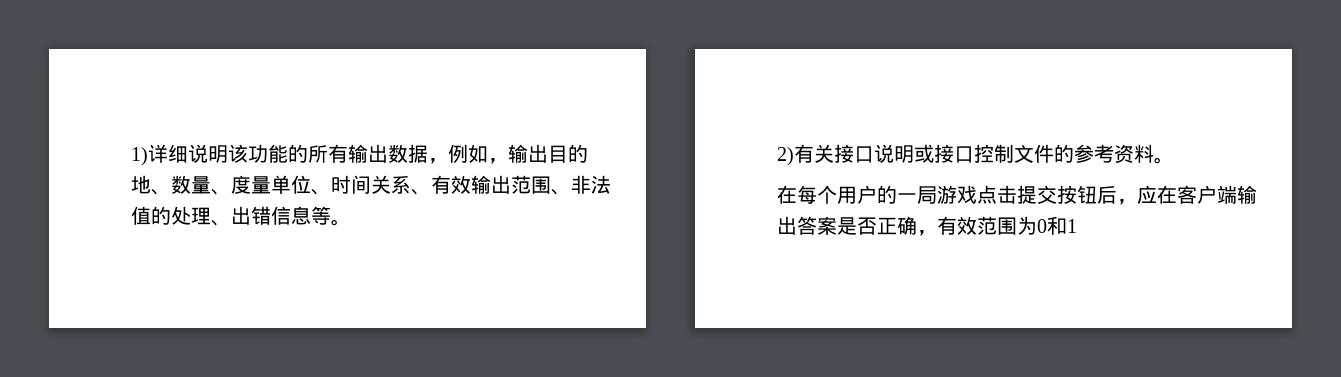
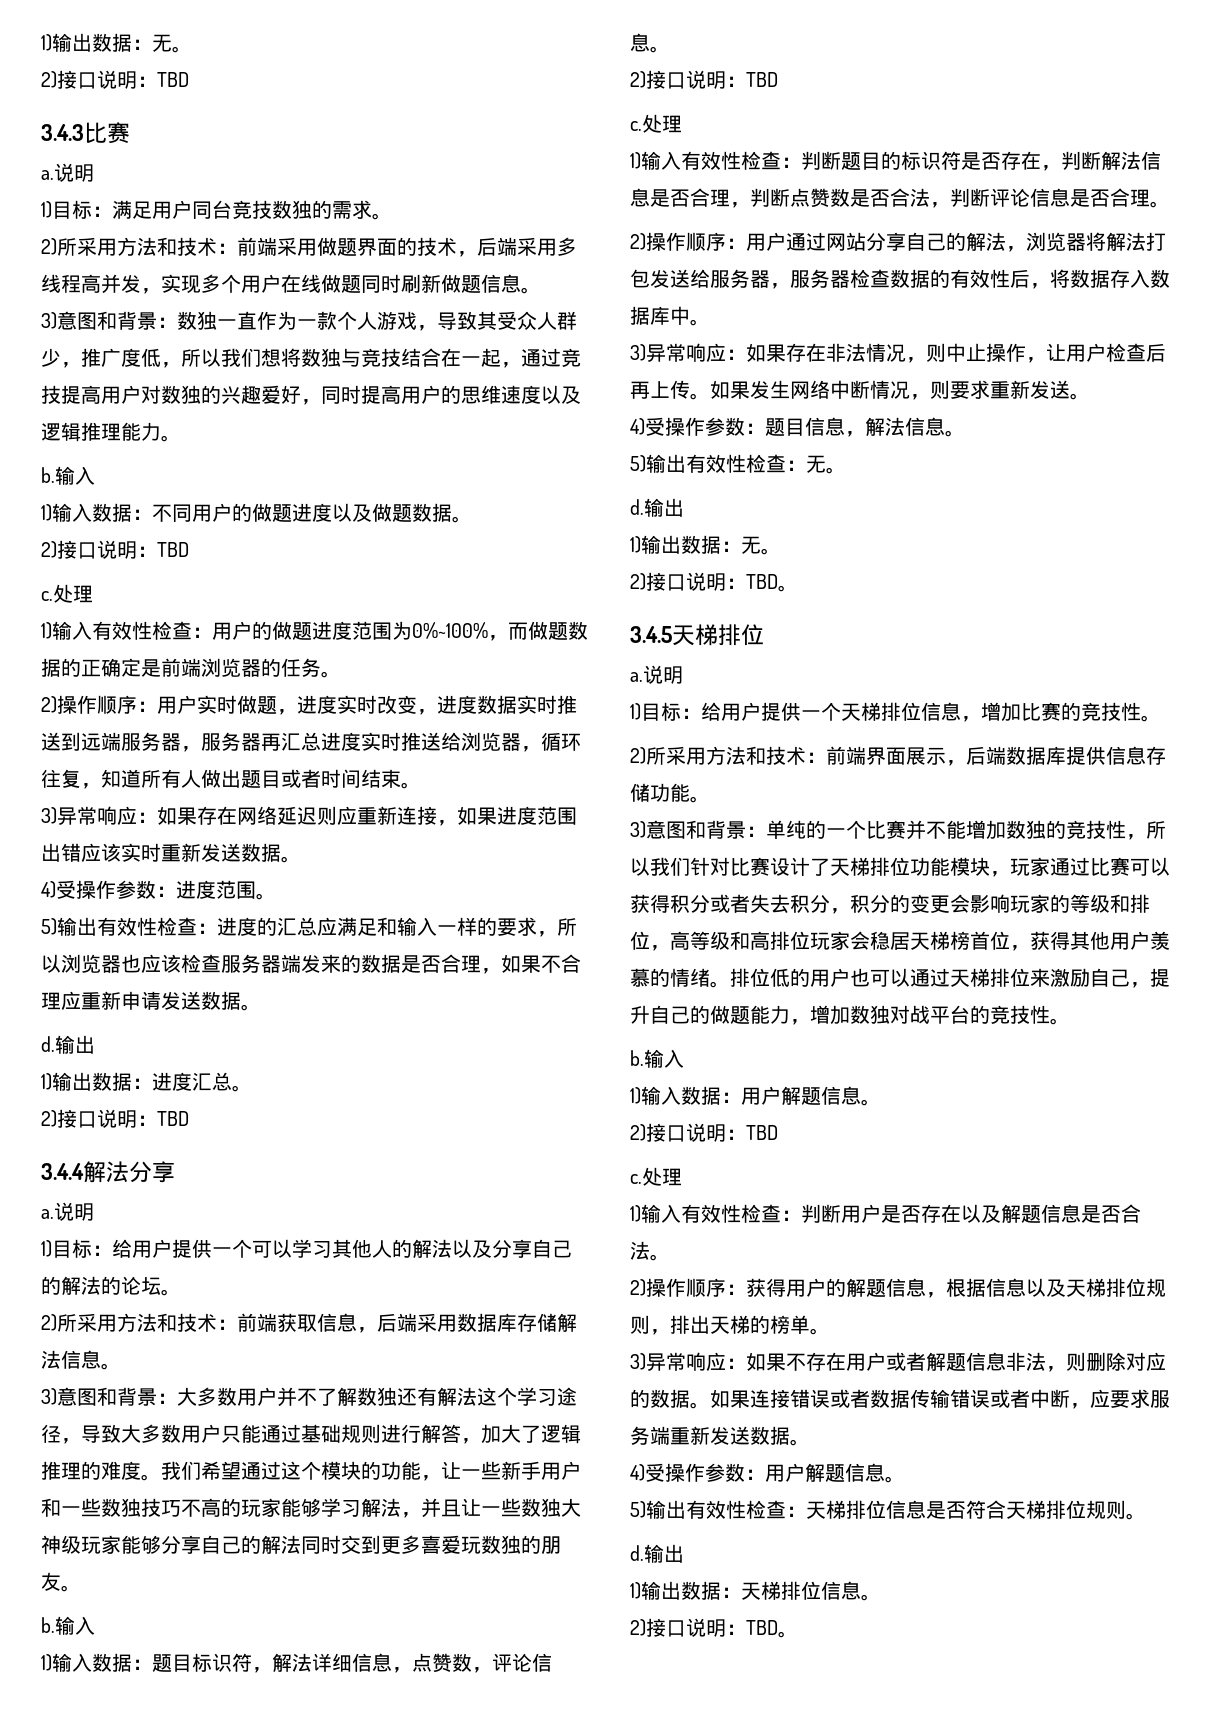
[131,144,588,166] [131,175,611,195] [131,206,351,226] [777,144,1174,166] [777,185,1257,205] [777,216,1077,236] 1)详细说明该功能的所有输出数据，例如，输出目的地、数量、度量单位、时间关系、有效输出范围、非法值的处理、出错信息等。 // 2)有关接口说明或接口控制文件的参考资料。 // 在每个用户的一局游戏点击提交按钮后，应在客户端输出答案是否正确，有效范围为0和1 -> [41,33,192,53] [41,70,189,89] [41,122,130,144] [41,163,94,182] [41,200,392,220] [41,237,577,257] [41,274,541,294] [41,311,577,331] [41,348,581,368] [41,385,581,405] [41,422,181,442] [41,466,95,485] [41,503,472,523] [41,540,189,559] [41,584,93,603] [41,621,588,641] [41,658,341,678] [41,695,577,715] [41,732,581,752] [41,769,421,789] [41,806,577,826] [41,843,301,863] [41,880,276,900] [41,917,577,937] [41,954,581,974] [41,991,261,1011] [41,1035,95,1054] [41,1072,252,1092] [41,1109,189,1128] [41,1161,175,1183] [41,1202,94,1221] [41,1239,572,1258] [41,1276,181,1296] [41,1313,577,1333] [41,1350,121,1370] [41,1387,577,1407] [41,1424,581,1444] [41,1461,581,1481] [41,1498,581,1518] [41,1535,561,1554] [41,1572,81,1592] [41,1616,95,1635] [41,1653,552,1673] [630,33,670,53] [630,70,778,89] [630,114,682,133] [630,151,1161,171] [630,188,1170,208] [630,232,1166,252] [630,269,1170,289] [630,306,710,326] [630,343,1166,363] [630,380,1090,400] [630,417,965,437] [630,454,846,474] [630,498,684,517] [630,535,781,555] [630,572,798,592] [630,624,764,646] [630,665,683,684] [630,702,1161,722] [630,746,1166,766] [630,783,710,803] [630,820,1166,840] [630,857,1170,877] [630,894,1150,914] [630,931,1170,951] [630,968,1170,988] [630,1005,1070,1025] [630,1049,684,1068] [630,1086,881,1106] [630,1123,778,1142] [630,1167,682,1186] [630,1204,1141,1223] [630,1241,670,1261] [630,1278,1166,1298] [630,1315,830,1335] [630,1352,1166,1372] [630,1389,1170,1409] [630,1426,810,1446] [630,1463,905,1483] [630,1500,1146,1520] [630,1544,684,1563] [630,1581,881,1601] [630,1618,798,1638] 1)输出数据：无。 // 2)接口说明：TBD // 3.4.3比赛 // a.说明 // 1)目标：满足用户同台竞技数独的需求。 // 2)所采用方法和技术：前端采用做题界面的技术，后端采用多线程高并发，实现多个用户在线做题同时刷新做题信息。 // 3)意图和背景：数独一直作为一款个人游戏，导致其受众人群少，推广度低，所以我们想将数独与竞技结合在一起，通过竞技提高用户对数独的兴趣爱好，同时提高用户的思维速度以及逻辑推理能力。 // b.输入 // 1)输入数据：不同用户的做题进度以及做题数据。 // 2)接口说明：TBD // c.处理 // 1)输入有效性检查：用户的做题进度范围为0%~100%，而做题数据的正确定是前端浏览器的任务。 // 2)操作顺序：用户实时做题，进度实时改变，进度数据实时推送到远端服务器，服务器再汇总进度实时推送给浏览器，循环往复，知道所有人做出题目或者时间结束。 // 3)异常响应：如果存在网络延迟则应重新连接，如果进度范围出错应该实时重新发送数据。 // 4)受操作参数：进度范围。 // 5)输出有效性检查：进度的汇总应满足和输入一样的要求，所以浏览器也应该检查服务器端发来的数据是否合理，如果不合理应重新申请发送数据。 // d.输出 // 1)输出数据：进度汇总。 // 2)接口说明：TBD // 3.4.4解法分享 // a.说明 // 1)目标：给用户提供一个可以学习其他人的解法以及分享自己的解法的论坛。 // 2)所采用方法和技术：前端获取信息，后端采用数据库存储解法信息。 // 3)意图和背景：大多数用户并不了解数独还有解法这个学习途径，导致大多数用户只能通过基础规则进行解答，加大了逻辑推理的难度。我们希望通过这个模块的功能，让一些新手用户和一些数独技巧不高的玩家能够学习解法，并且让一些数独大神级玩家能够分享自己的解法同时交到更多喜爱玩数独的朋友。 // b.输入 // 1)输入数据：题目标识符，解法详细信息，点赞数，评论信息。 // 2)接口说明：TBD // c.处理 // 1)输入有效性检查：判断题目的标识符是否存在，判断解法信息是否合理，判断点赞数是否合法，判断评论信息是否合理。 // 2)操作顺序：用户通过网站分享自己的解法，浏览器将解法打包发送给服务器，服务器检查数据的有效性后，将数据存入数据库中。 // 3)异常响应：如果存在非法情况，则中止操作，让用户检查后再上传。如果发生网络中断情况，则要求重新发送。 // 4)受操作参数：题目信息，解法信息。 // 5)输出有效性检查：无。 // d.输出 // 1)输出数据：无。 // 2)接口说明：TBD。 // 3.4.5天梯排位 // a.说明 // 1)目标：给用户提供一个天梯排位信息，增加比赛的竞技性。 // 2)所采用方法和技术：前端界面展示，后端数据库提供信息存储功能。 // 3)意图和背景：单纯的一个比赛并不能增加数独的竞技性，所以我们针对比赛设计了天梯排位功能模块，玩家通过比赛可以获得积分或者失去积分，积分的变更会影响玩家的等级和排位，高等级和高排位玩家会稳居天梯榜首位，获得其他用户羡慕的情绪。排位低的用户也可以通过天梯排位来激励自己，提升自己的做题能力，增加数独对战平台的竞技性。 // b.输入 // 1)输入数据：用户解题信息。 // 2)接口说明：TBD // c.处理 // 1)输入有效性检查：判断用户是否存在以及解题信息是否合法。 // 2)操作顺序：获得用户的解题信息，根据信息以及天梯排位规则，排出天梯的榜单。 // 3)异常响应：如果不存在用户或者解题信息非法，则删除对应的数据。如果连接错误或者数据传输错误或者中断，应要求服务端重新发送数据。 // 4)受操作参数：用户解题信息。 // 5)输出有效性检查：天梯排位信息是否符合天梯排位规则。 // d.输出 // 1)输出数据：天梯排位信息。 // 2)接口说明：TBD。

